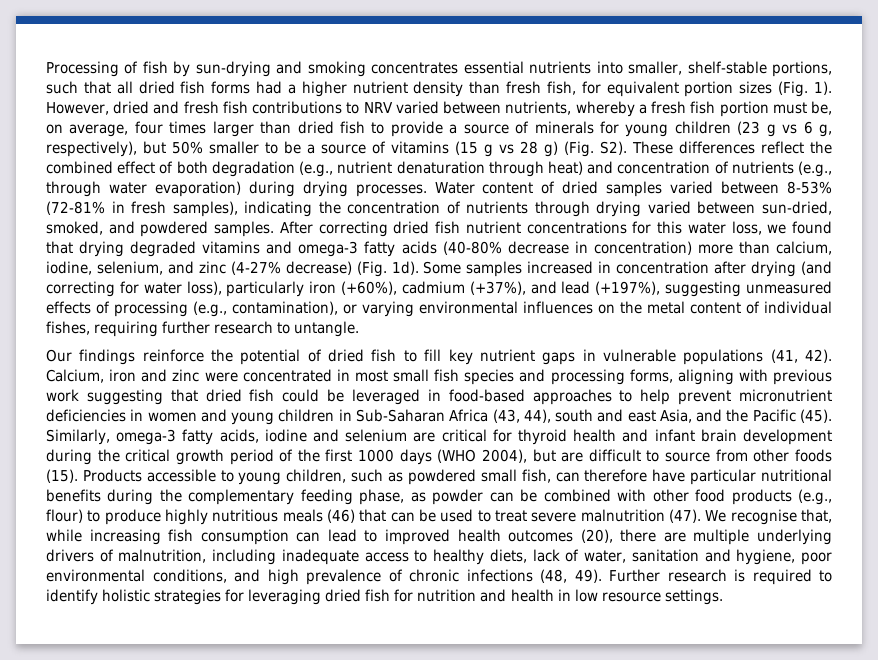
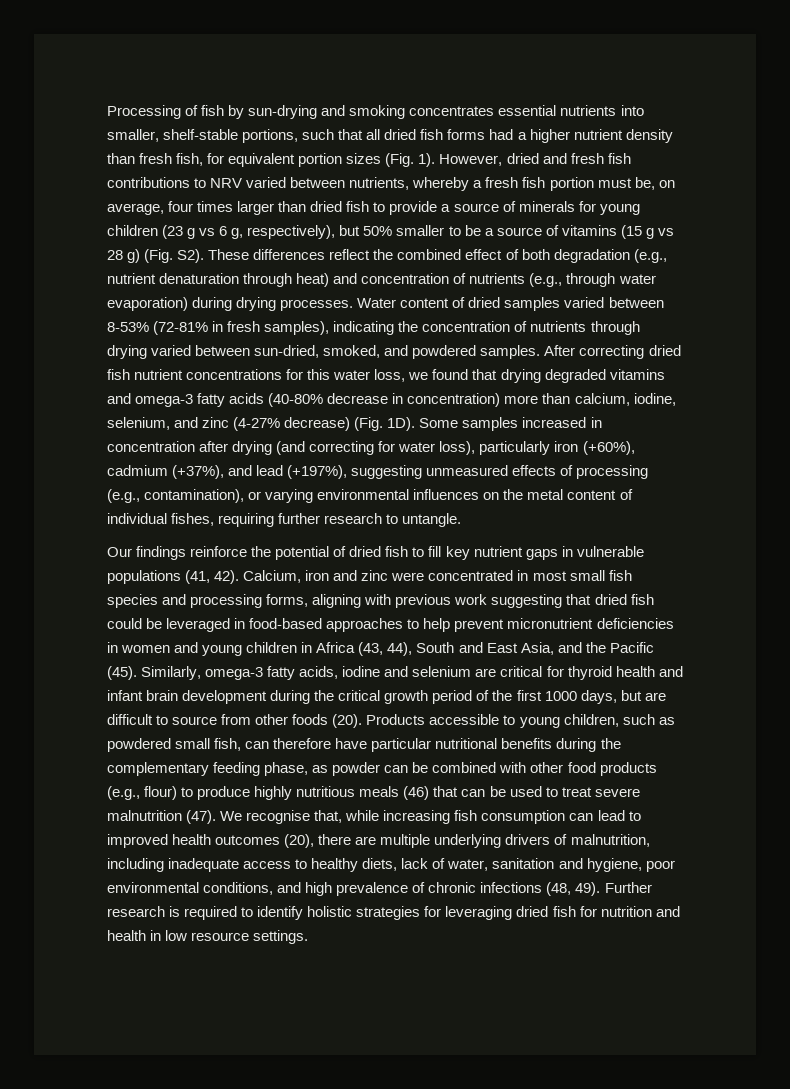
[391,261,419,275] 1d). -> [387,417,416,431] 1D).
[355,409,445,422] Sub-Saharan -> (313, 647) none
[555,409,656,422] south and east -> [416,642,518,653] South and East
[399,449,527,465] days (WHO 2004), -> [580,690,617,704] days,
[46,469,78,483] (15). -> [332,714,363,728] (20).

